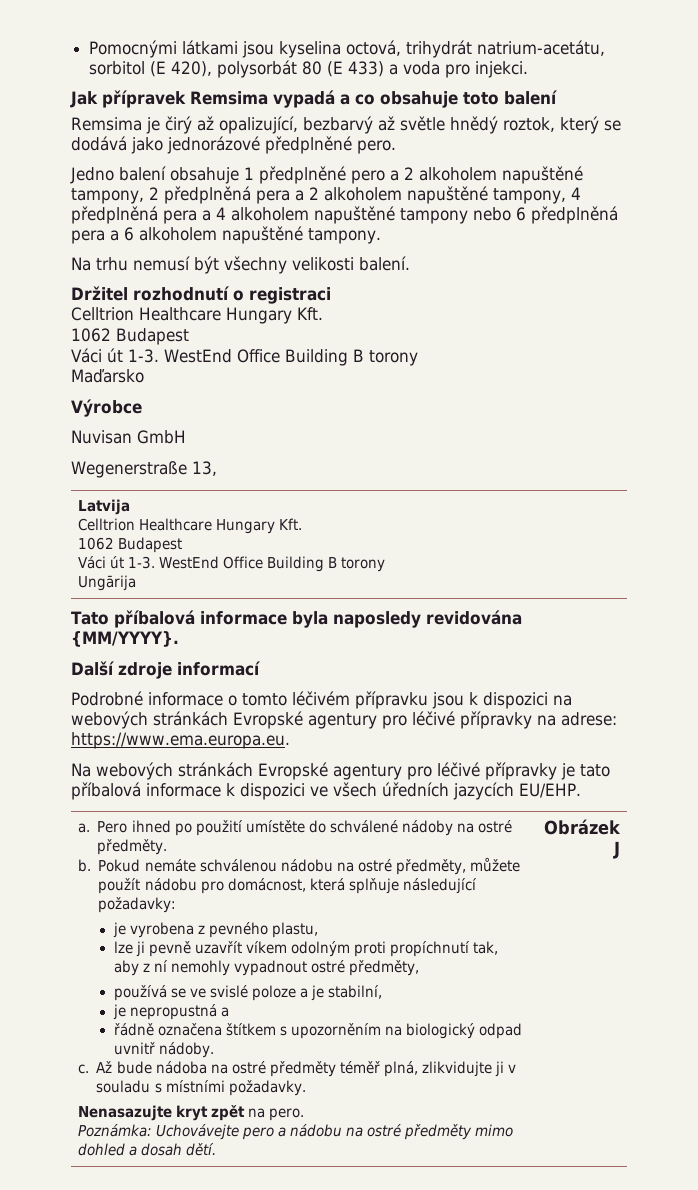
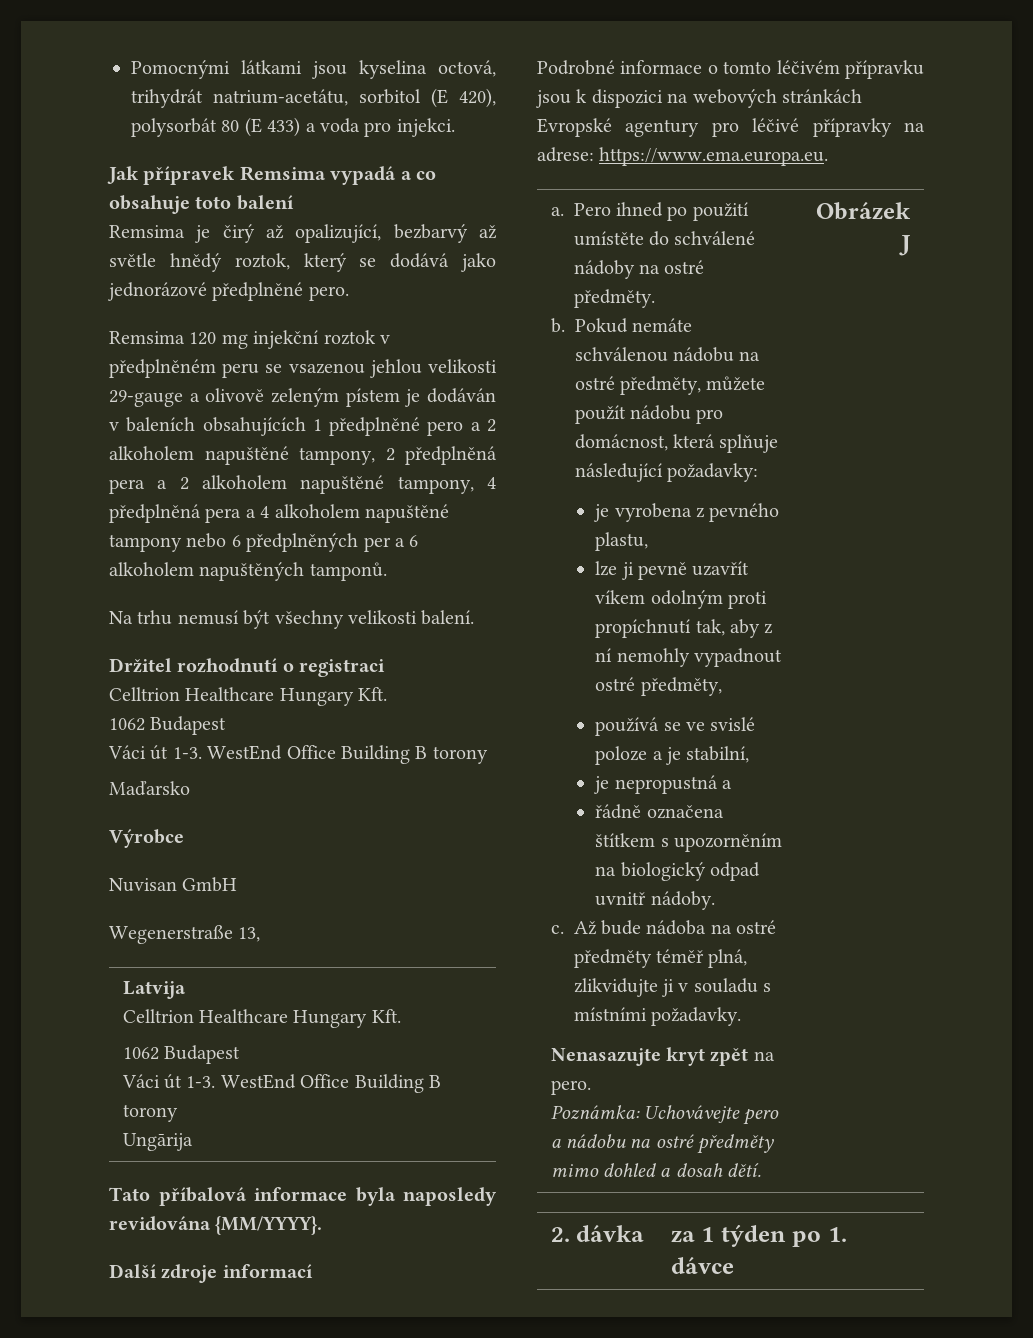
[70,166,239,184] Jedno balení obsahuje -> [109,330,390,349] [109,359,497,378] [109,388,496,407] [109,417,306,436] Remsima 120 mg injekční roztok v předplněném peru se vsazenou jehlou velikosti 29-gauge a olivově zeleným pístem je dodáván v baleních obsahujících
[531,206,618,224] [71,230,105,244] předplněná pera -> [246,533,391,552] předplněných per
[222,226,381,244] napuštěné tampony. -> [199,562,387,581] napuštěných tamponů.
[71,762,610,780] [71,782,581,800] // Na webových stránkách Evropské agentury pro léčivé přípravky je tato příbalová informace k dispozici ve všech úředních jazycích EU/EHP. -> (829, 156) none
(621, 850) none -> [550,1225,645,1242] [670,1225,847,1247] [670,1257,734,1274] // 2. dávka | za 1 týden po 1. dávce

